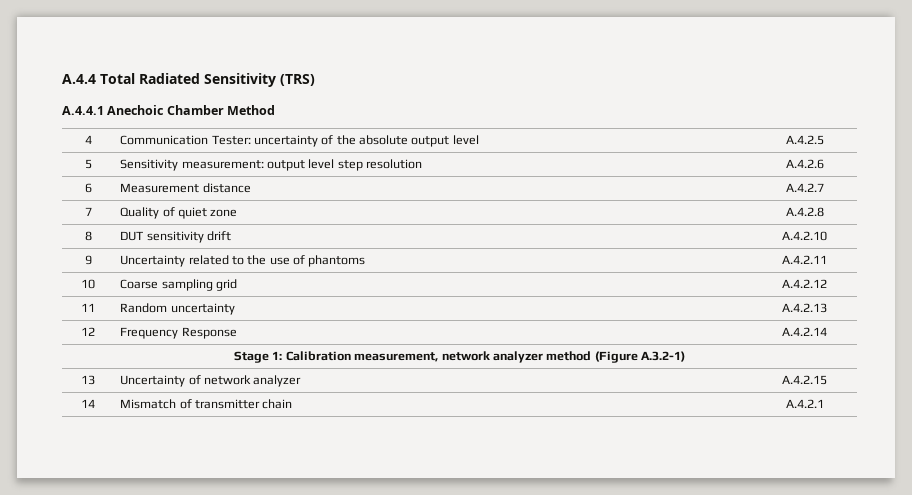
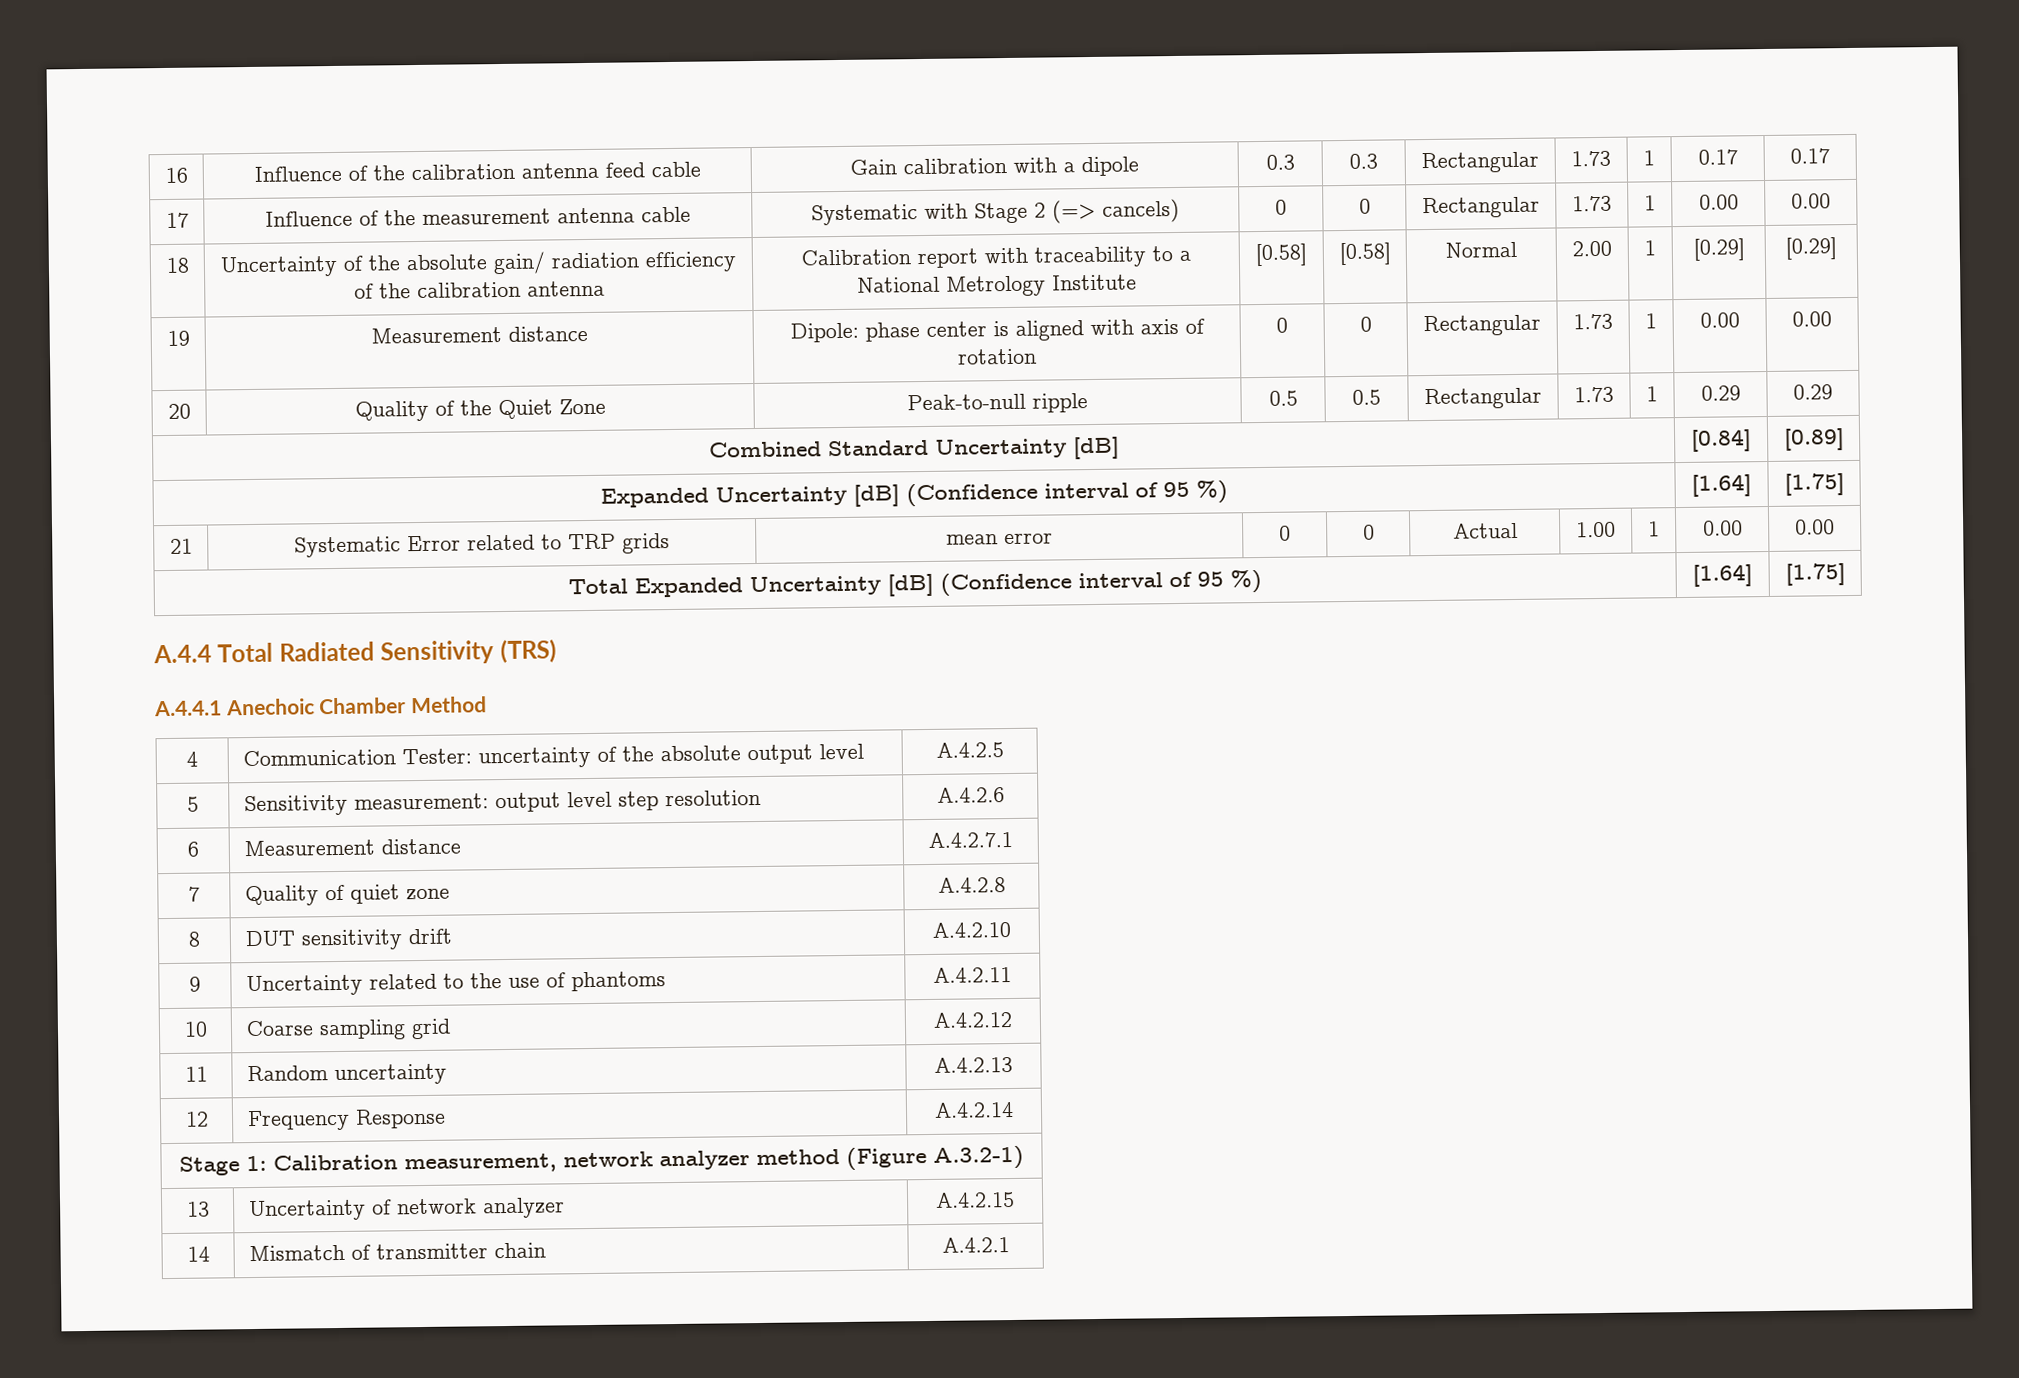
(62, 79) none -> [164,167,188,183] [253,161,701,182] [850,156,1139,177] [1265,154,1295,170] [1349,153,1378,169] [1421,151,1539,174] [1571,150,1611,167] [1643,150,1655,166] [1697,149,1738,165] [1790,148,1830,164] [165,212,189,228] [265,206,691,227] [811,198,1180,226] [1275,199,1287,215] [1358,198,1371,214] [1422,196,1540,219] [1572,195,1612,212] [1644,195,1656,211] [1698,194,1739,210] [1791,193,1831,209] [165,257,190,273] [220,251,737,278] [353,280,605,299] [800,246,1191,269] [856,274,1137,297] [1255,243,1307,267] [1338,242,1391,266] [1445,241,1517,258] [1572,240,1612,257] [1644,240,1656,256] [1692,238,1745,261] [1785,237,1837,260] [166,330,190,346] [370,325,588,344] [789,318,1205,343] [957,348,1037,365] [1276,317,1288,333] [1359,316,1372,332] [1423,314,1541,337] [1573,313,1613,330] [1645,313,1657,329] [1699,312,1740,328] [1792,311,1832,327] [167,403,191,419] [354,398,606,422] [907,393,1088,413] [1268,390,1298,406] [1352,389,1381,405] [1424,387,1542,410] [1574,386,1614,403] [1646,386,1658,402] [1700,385,1741,401] [1793,384,1833,400] [708,436,1120,460] [1690,429,1752,452] [1782,428,1845,451] [600,480,1228,508] [1691,474,1752,497] [1783,473,1845,496] [169,538,193,554] [294,533,670,558] [946,532,1053,545] [1279,525,1291,541] [1362,524,1375,540] [1452,522,1518,539] [1576,521,1616,538] [1648,521,1660,537] [1702,520,1743,536] [1795,519,1835,535] [568,569,1262,598] [1692,564,1753,587] [1784,563,1846,586] 16 | Influence of the calibration antenna feed cable | Gain calibration with a dipole | 0.3 | 0.3 | Rectangular | 1.73 | 1 | 0.17 | 0.17 // 17 | Influence of the measurement antenna cable | Systematic with Stage 2 (=> cancels) | 0 | 0 | Rectangular | 1.73 | 1 | 0.00 | 0.00 // 18 | Uncertainty of the absolute gain/ radiation efficiency of the calibration antenna | Calibration report with traceability to a National Metrology Institute | [0.58] | [0.58] | Normal | 2.00 | 1 | [0.29] | [0.29] // 19 | Measurement distance | Dipole: phase center is aligned with axis of rotation | 0 | 0 | Rectangular | 1.73 | 1 | 0.00 | 0.00 // 20 | Quality of the Quiet Zone | Peak-to-null ripple | 0.5 | 0.5 | Rectangular | 1.73 | 1 | 0.29 | 0.29 // Combined Standard Uncertainty [dB] | [0.84] | [0.89] // Expanded Uncertainty [dB] (Confidence interval of 95 %) | [1.64] | [1.75] // 21 | Systematic Error related to TRP grids | mean error | 0 | 0 | Actual | 1.00 | 1 | 0.00 | 0.00 // Total Expanded Uncertainty [dB] (Confidence interval of 95 %) | [1.64] | [1.75] //
[785,183,824,192] A.4.2.7 -> [928,831,1013,848] A.4.2.7.1

